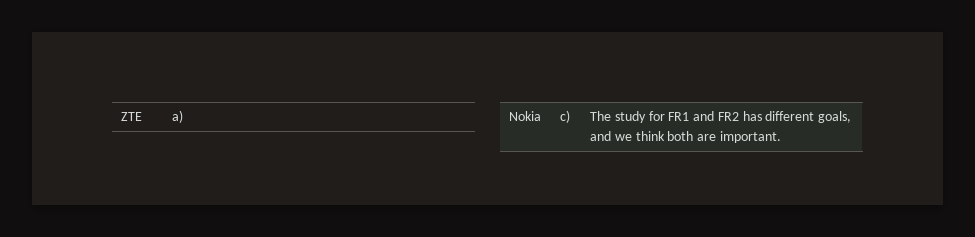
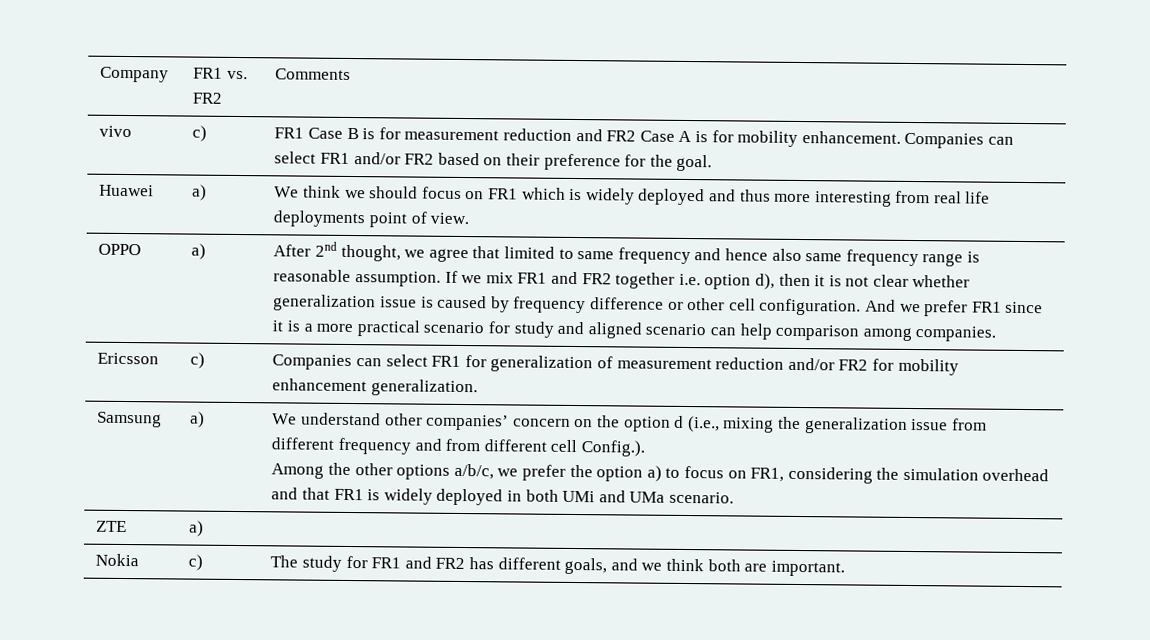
(121, 116) none -> [100,66,170,83] [193,67,249,80] [192,92,224,104] [275,68,352,80] [99,125,133,138] [192,125,208,142] [274,127,1014,149] [274,151,713,172] [99,184,155,197] [192,184,208,201] [274,185,991,207] [273,210,470,228] [98,243,142,256] [191,243,207,260] [273,241,980,267] [273,269,971,290] [273,294,1044,317] [272,320,997,342] [97,352,160,365] [190,352,206,369] [272,354,959,376] [272,378,479,397] [97,411,163,428] [190,411,206,428] [272,412,987,434] [271,437,645,457] [271,462,1050,484] [271,487,734,506] Company | FR1 vs. FR2 | Comments // vivo | c) | FR1 Case B is for measurement reduction and FR2 Case A is for mobility enhancement. Companies can select FR1 and/or FR2 based on their preference for the goal. // Huawei | a) | We think we should focus on FR1 which is widely deployed and thus more interesting from real life deployments point of view. // OPPO | a) | After 2nd thought, we agree that limited to same frequency and hence also same frequency range is reasonable assumption. If we mix FR1 and FR2 together i.e. option d), then it is not clear whether generalization issue is caused by frequency difference or other cell configuration. And we prefer FR1 since it is a more practical scenario for study and aligned scenario can help comparison among companies. // Ericsson | c) | Companies can select FR1 for generalization of measurement reduction and/or FR2 for mobility enhancement generalization. // Samsung | a) | We understand other companies’ concern on the option d (i.e., mixing the generalization issue from different frequency and from different cell Config.). // Among the other options a/b/c, we prefer the option a) to focus on FR1, considering the simulation overhead and that FR1 is widely deployed in both UMi and UMa scenario. //

